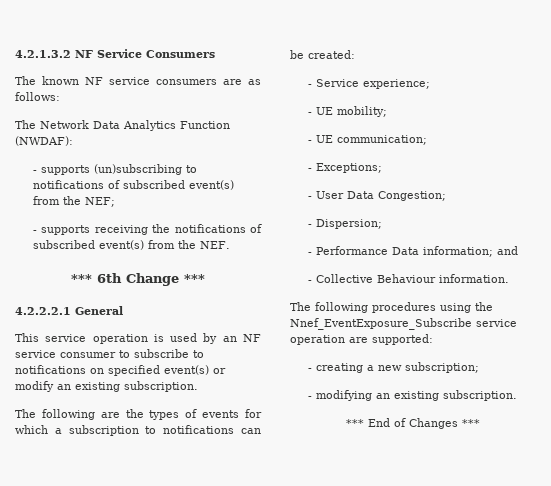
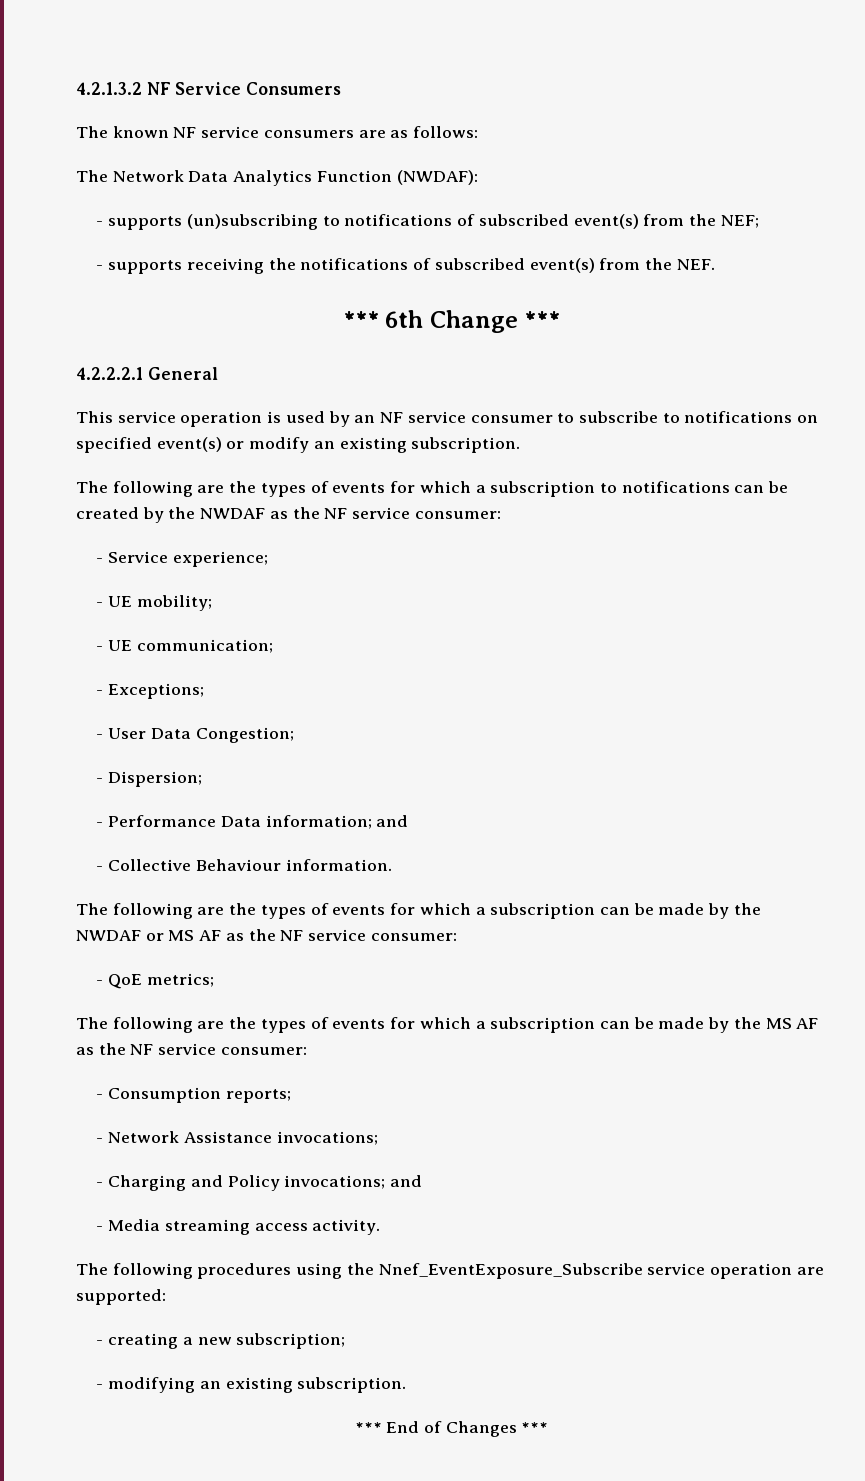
[308,50,355,59] created: -> [76,507,501,523] created by the NWDAF as the NF service consumer:
(510, 278) none -> [76,903,761,919] [76,929,457,941] [96,973,214,989] [76,1017,819,1033] [76,1043,307,1055] [96,1087,291,1103] [96,1131,378,1145] [96,1175,423,1191] [96,1219,381,1235] // The following are the types of events for which a subscription can be made by the NWDAF or MS AF as the NF service consumer: // - QoE metrics; // The following are the types of events for which a subscription can be made by the MS AF as the NF service consumer: // - Consumption reports; // - Network Assistance invocations; // - Charging and Policy invocations; and // - Media streaming access activity.

